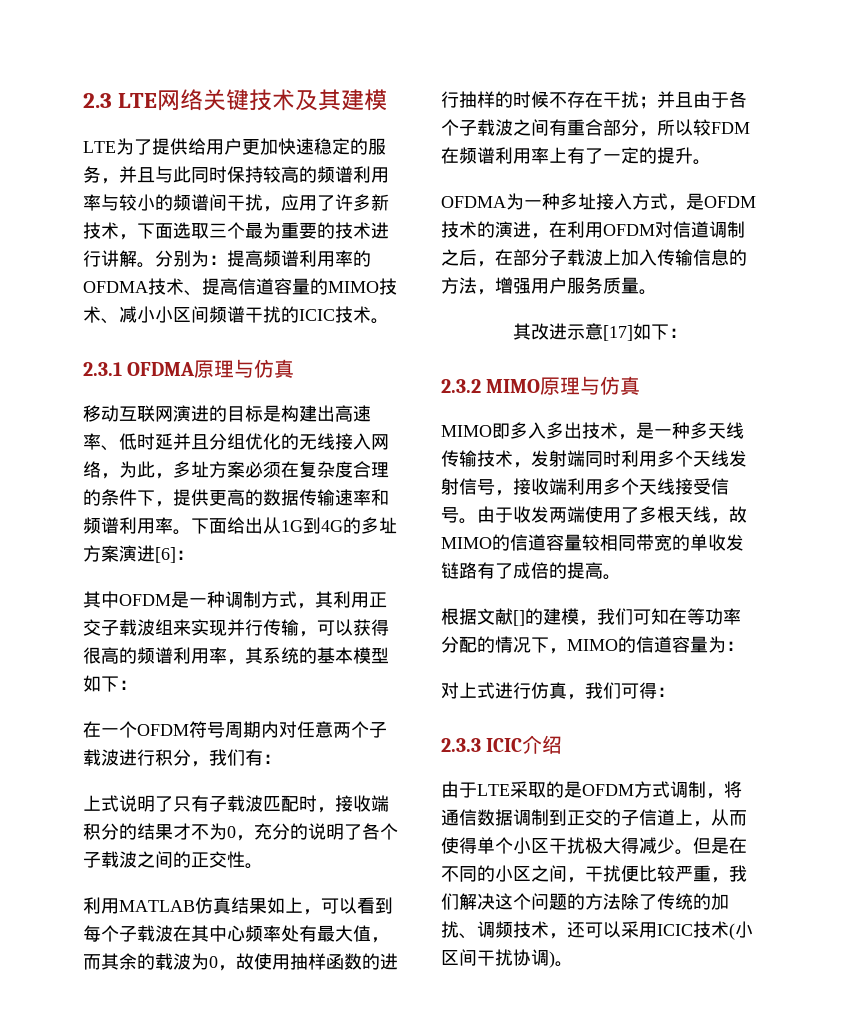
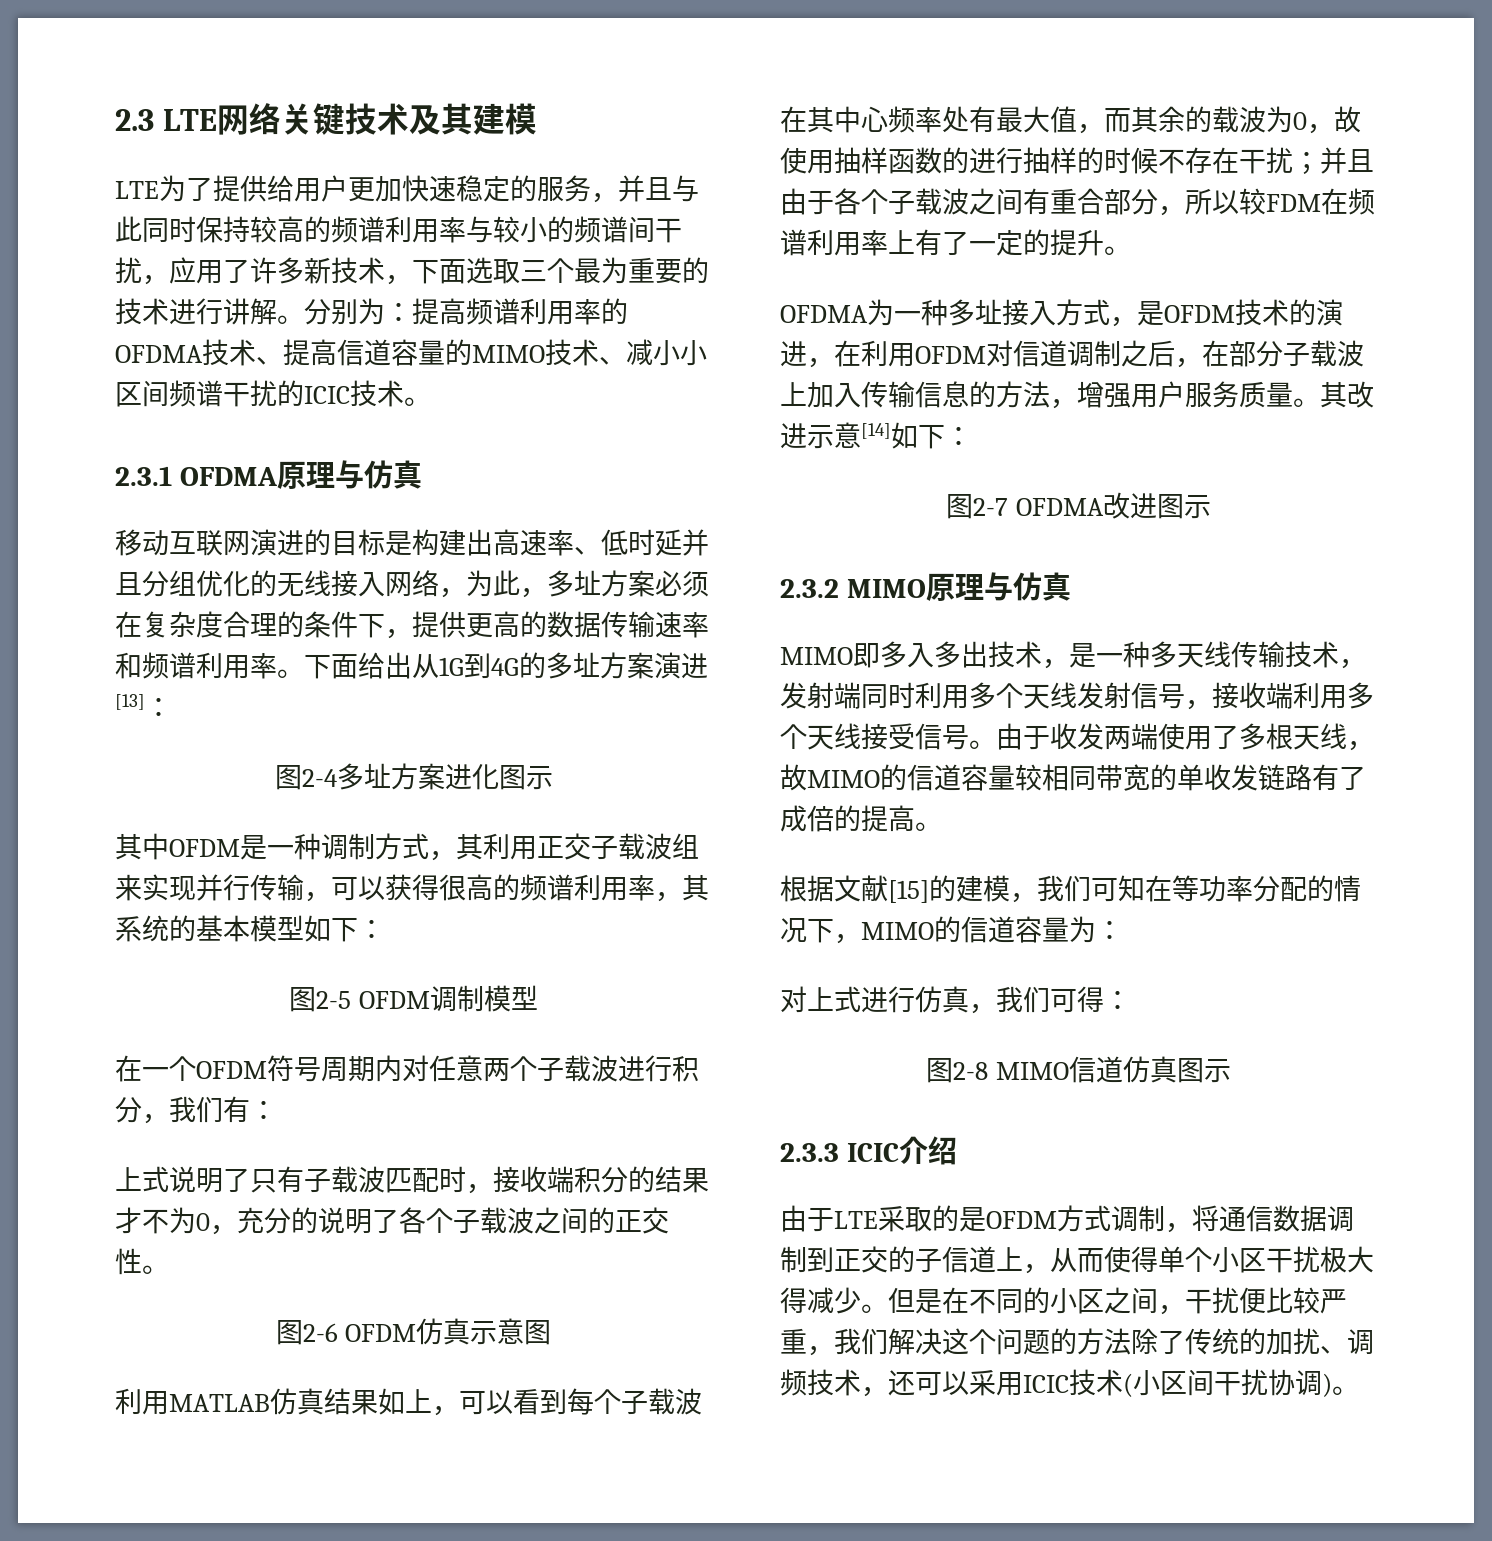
[155,547,194,563] [6]： -> [115,694,172,717] [274,763,553,790] [13]： // 图2-4多址方案进化图示
(137, 685) none -> [289,985,538,1012] // 图2-5 OFDM调制模型
(263, 866) none -> [275,1318,552,1345] // 图2-6 OFDM仿真示意图
(657, 292) // -> (1320, 402) none
[602,323,687,341] [17]如下： -> [861,422,972,449] [946,492,1211,519] [14]如下： // 图2-7 OFDMA改进图示
[513,610,525,626] [] -> [888,880,929,903] [15]
(675, 692) none -> [926,1056,1231,1083] // 图2-8 MIMO信道仿真图示

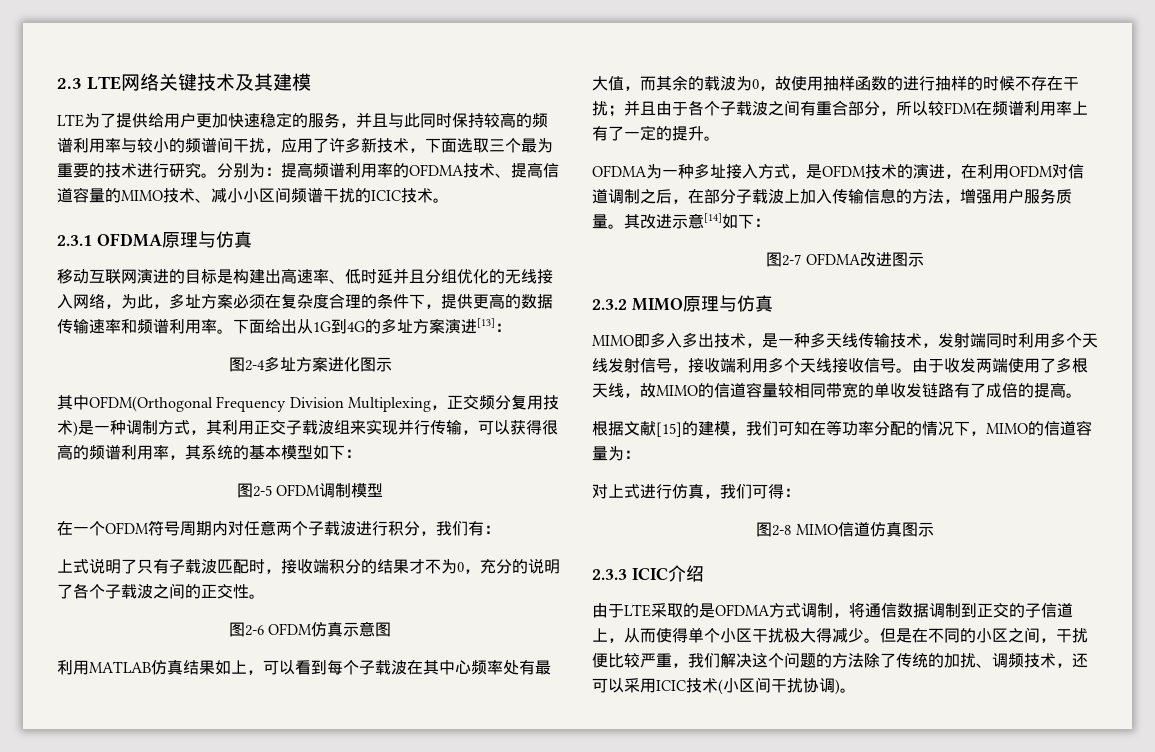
[223,298,277,325] 讲解 -> [169,162,201,178] 研究
[169,839,240,857] OFDM -> [89,395,559,412] [57,420,78,437] OFDM(Orthogonal Frequency Division Multiplexing，正交频分复用技术)
[888,723,915,750] 受 -> [848,358,864,373] 收
[986,1211,1057,1229] OFDM -> [715,604,770,616] OFDMA

